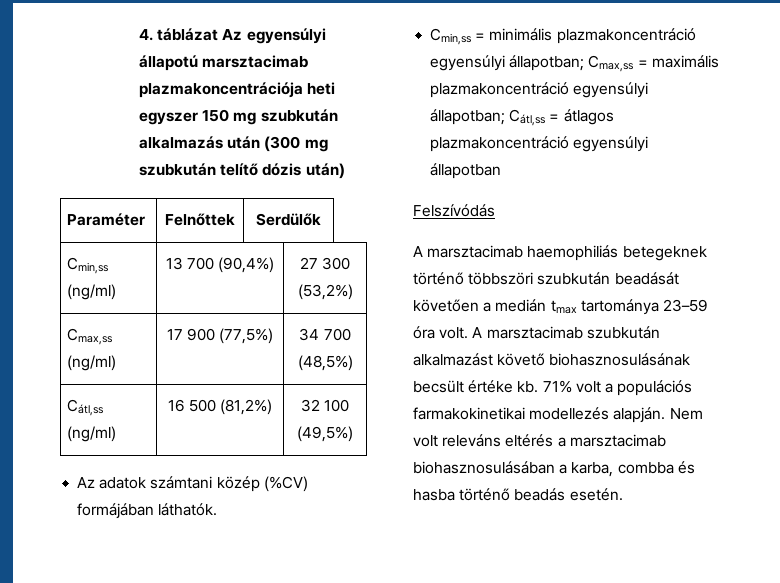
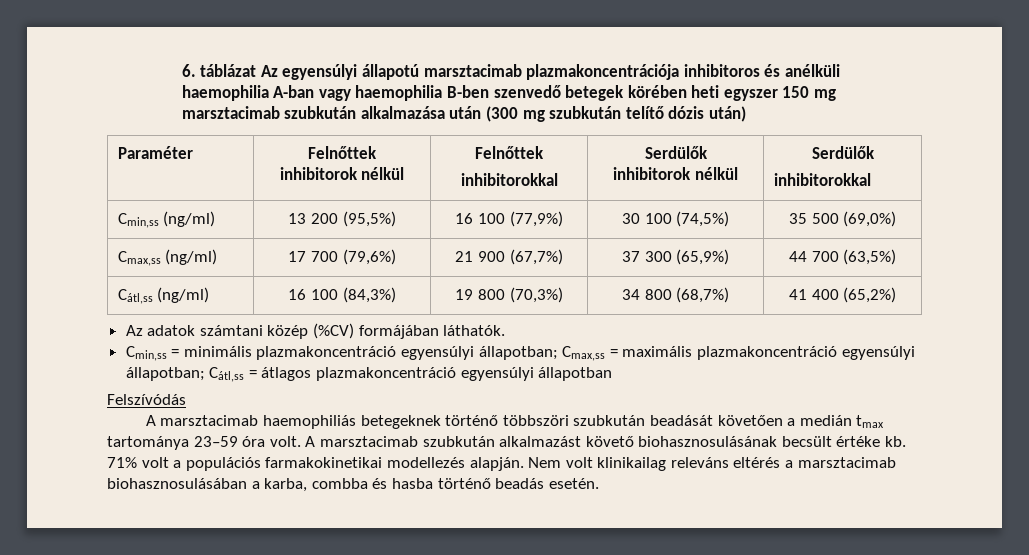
[138,29,153,41] 4. -> [181,64,196,77] 6.
(303, 90) none -> [683,64,840,77] [181,85,687,101] inhibitoros és anélküli haemophilia A-ban vagy haemophilia B-ben szenvedő betegek körében
[260,109,338,122] [138,136,223,149] szubkután alkalmazás -> [181,106,445,119] marsztacimab szubkután alkalmazása
[256,213,321,226] [66,257,108,274] [66,284,116,300] [165,257,275,273] [299,257,351,270] [297,284,353,300] [66,328,112,345] [66,355,116,371] [166,328,274,344] [299,328,351,341] [297,355,353,371] [66,399,103,416] [66,426,116,442] [167,399,273,415] [300,399,350,412] [297,426,353,442] | Serdülők // Cmin,ss (ng/ml) | 13 700 (90,4%) | 27 300 (53,2%) // Cmax,ss (ng/ml) | 17 900 (77,5%) | 34 700 (48,5%) // Cátl,ss (ng/ml) | 16 500 (81,2%) | 32 100 (49,5%) -> [279,167,405,180] [475,146,544,159] [460,173,558,186] [644,146,708,159] [613,167,738,180] [811,146,875,159] [773,173,871,186] [117,211,216,228] [288,211,396,227] [455,211,563,227] [621,211,730,227] [788,211,897,227] [117,249,218,266] [288,249,396,265] [455,249,563,265] [621,249,730,265] [788,249,897,265] [117,287,210,304] [288,287,396,303] [455,287,563,303] [621,287,730,303] [788,287,897,303] // inhibitorok nélkül | Felnőttek // inhibitorokkal | Serdülők // inhibitorok nélkül | Serdülők // inhibitorokkal // Cmin,ss (ng/ml) | 13 200 (95,5%) | 16 100 (77,9%) | 30 100 (74,5%) | 35 500 (69,0%) // Cmax,ss (ng/ml) | 17 700 (79,6%) | 21 900 (67,7%) | 37 300 (65,9%) | 44 700 (63,5%) // Cátl,ss (ng/ml) | 16 100 (84,3%) | 19 800 (70,3%) | 34 800 (68,7%) | 41 400 (65,2%)
(438, 441) none -> [597,457,667,471] klinikailag

